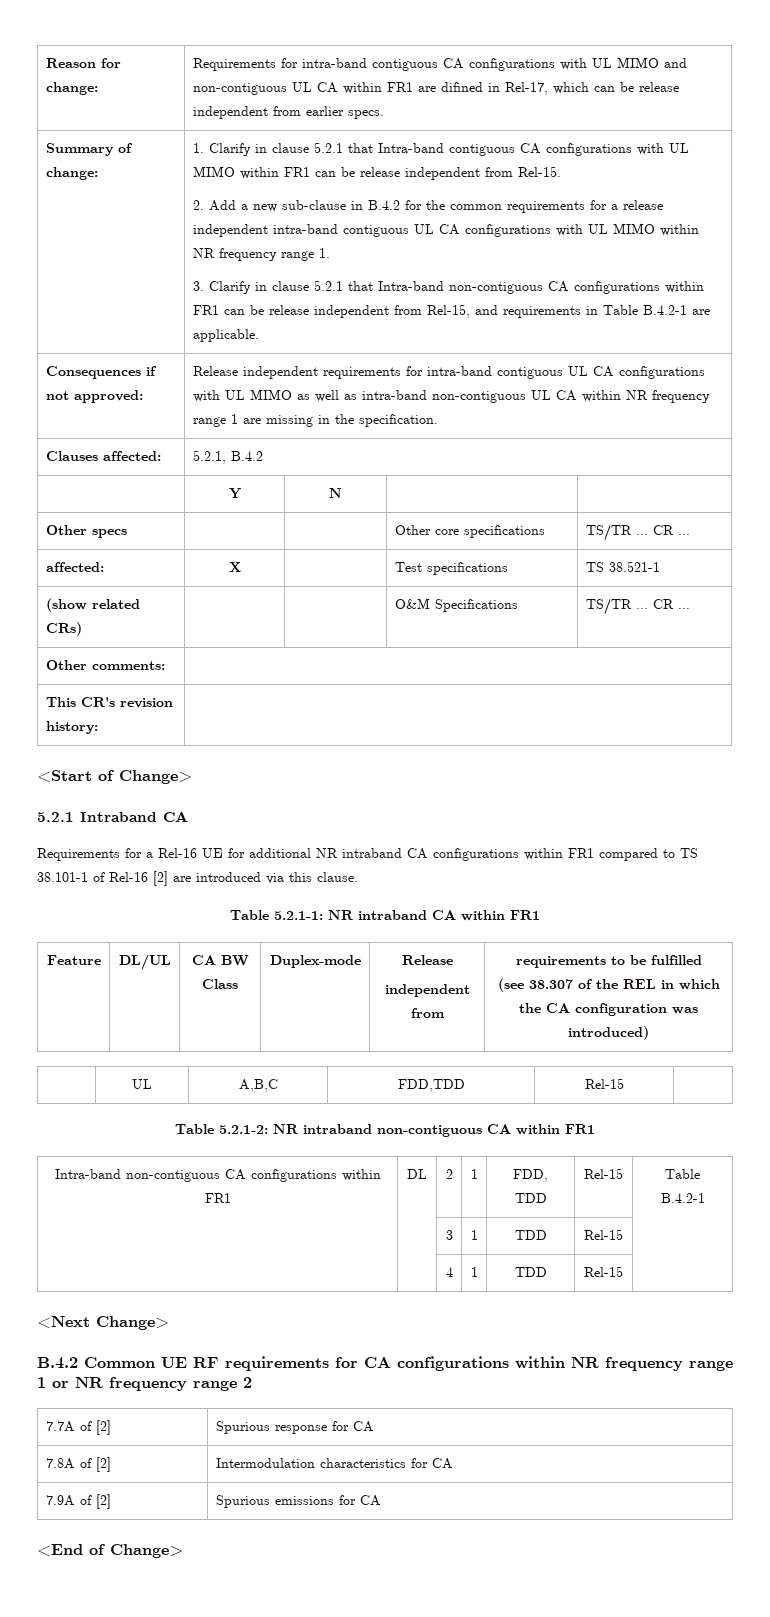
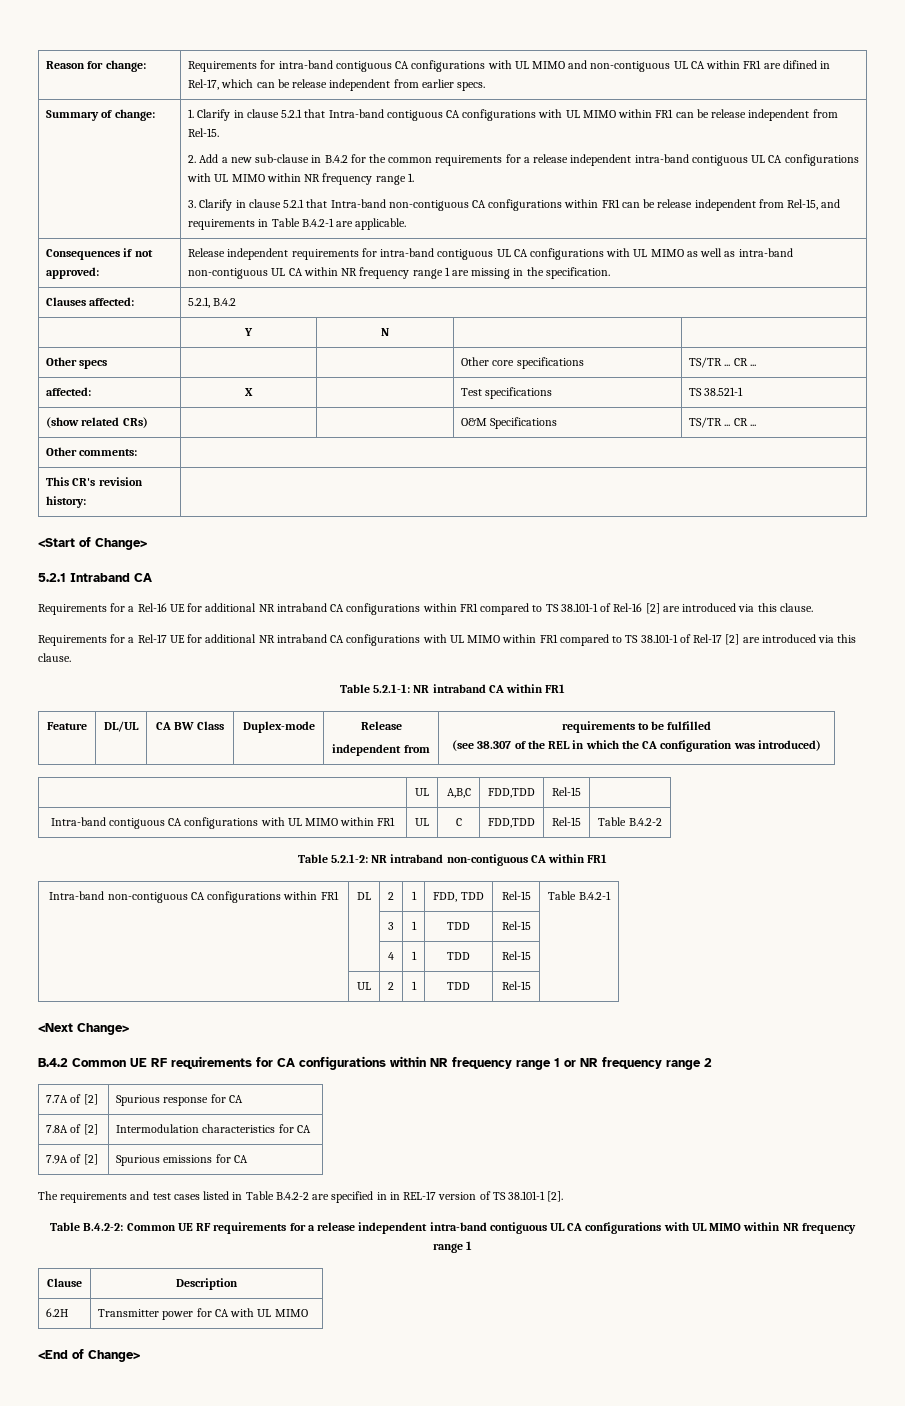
(358, 877) none -> [38,634,857,646] [38,653,71,662] // Requirements for a Rel-17 UE for additional NR intraband CA configurations with UL MIMO within FR1 compared to TS 38.101-1 of Rel-17 [2] are introduced via this clause.
(624, 1083) none -> [50,817,396,829] [415,818,429,826] [455,818,462,826] [488,818,535,828] [552,817,581,826] [598,817,662,826] // Intra-band contiguous CA configurations with UL MIMO within FR1 | UL | C | FDD,TDD | Rel-15 | Table B.4.2-2
(623, 1271) none -> [357,982,371,990] [388,982,394,990] [411,981,417,990] [447,982,470,990] [501,981,531,990] // | UL | 2 | 1 | TDD | Rel-15 |
(381, 1500) none -> [38,1191,564,1203] [50,1222,856,1234] [432,1241,473,1253] [47,1278,82,1287] [176,1278,238,1290] [46,1308,69,1317] [98,1308,308,1320] // The requirements and test cases listed in Table B.4.2-2 are specified in in REL-17 version of TS 38.101-1 [2]. // Table B.4.2-2: Common UE RF requirements for a release independent intra-band contiguous UL CA configurations with UL MIMO within NR frequency range 1 // Clause | Description // 6.2H | Transmitter power for CA with UL MIMO

